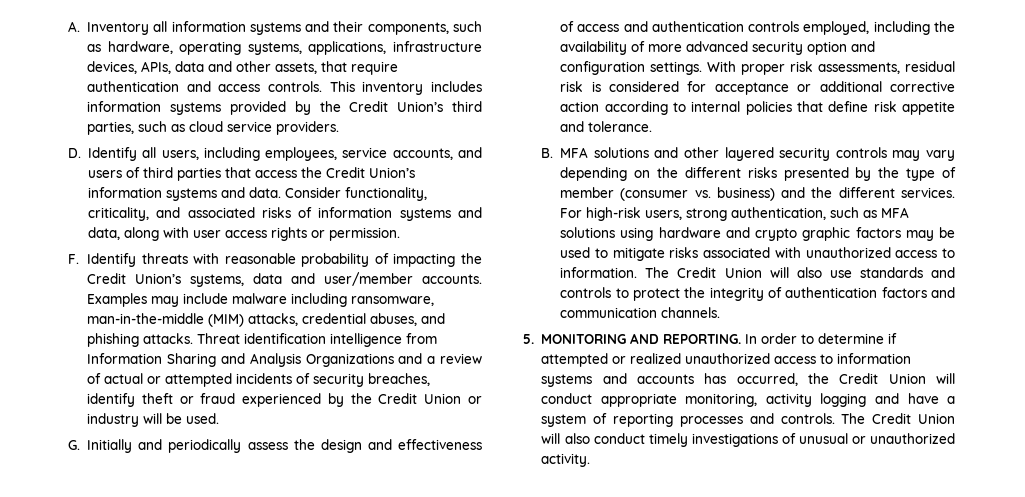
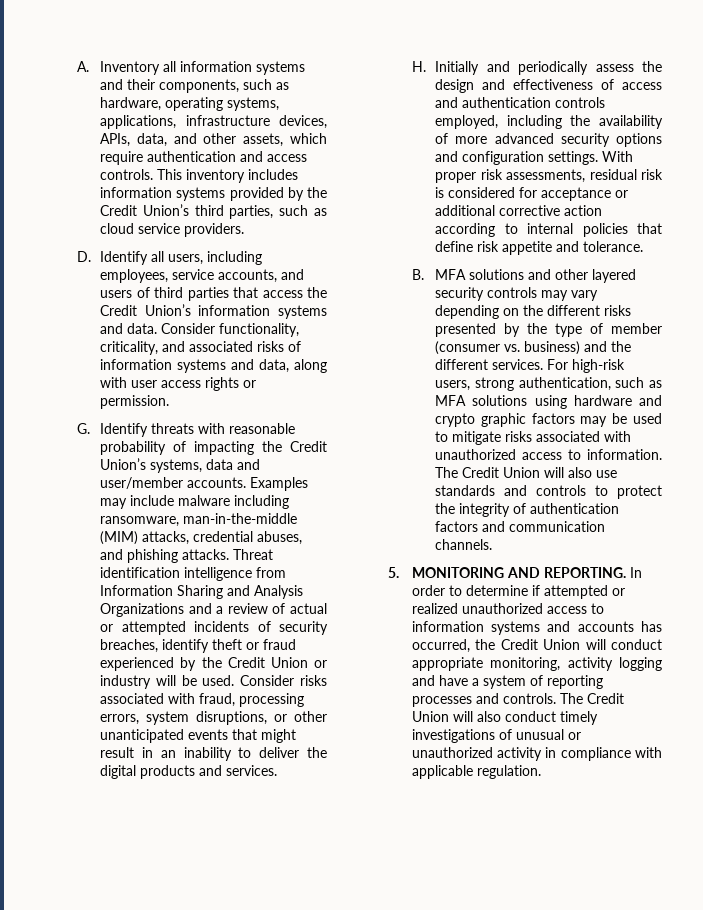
[175,61,205,72] data -> [136,133,167,147] data,
[321,61,348,72] that -> [290,133,328,144] which
[68,254,80,264] F. -> [76,423,90,434] G.
[68,440,81,450] // G. -> [240,675,328,686] [100,693,305,707] [100,711,327,725] [100,729,297,743] [100,747,327,761] [100,765,278,779] [411,61,426,72] Consider risks associated with fraud, processing errors, system disruptions, or other unanticipated events that might result in an inability to deliver the digital products and services. // H.
[807,41,848,55] option -> [616,133,662,147] options
[541,453,591,467] activity. -> [497,747,662,761] [411,765,541,779] activity in compliance with applicable regulation.

